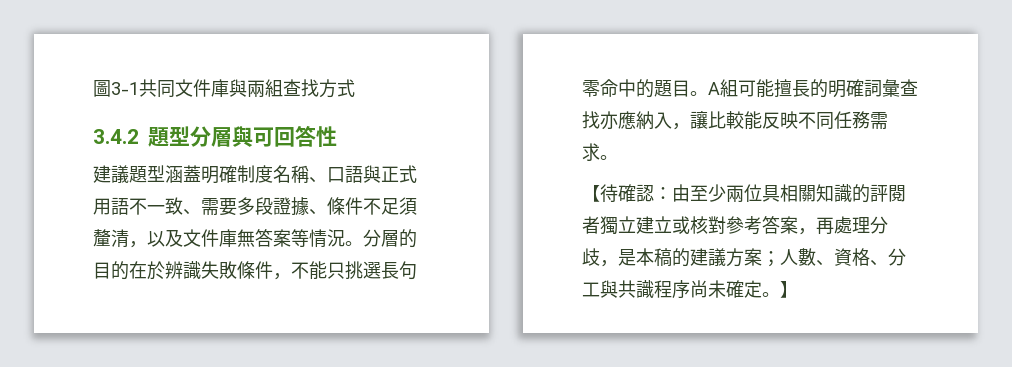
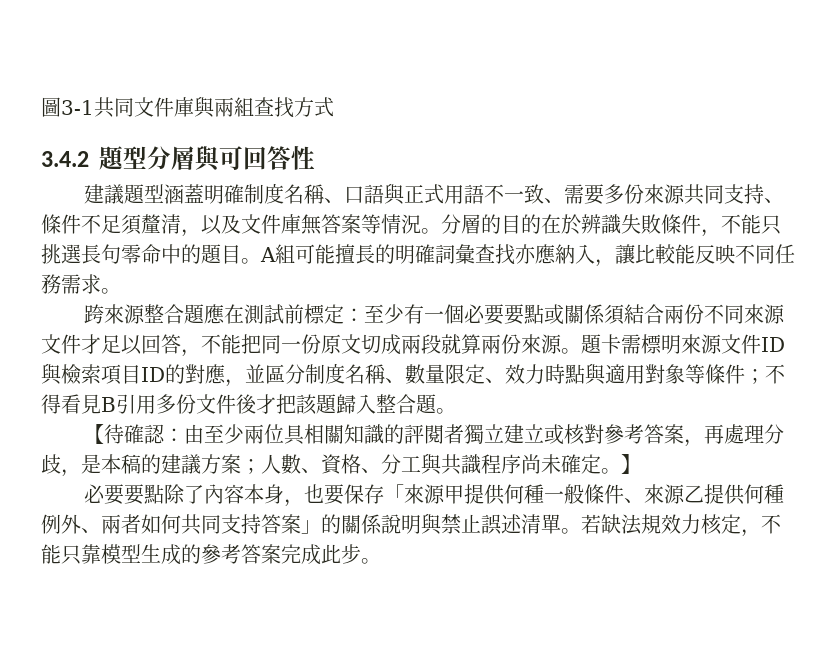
[255,197,309,216] 段證據 -> [623,184,764,205] 份來源共同支持
(618, 157) none -> [83,304,785,325] [41,334,785,357] [41,363,785,387] [41,394,456,415] // 跨來源整合題應在測試前標定：至少有一個必要要點或關係須結合兩份不同來源文件才足以回答，不能把同一份原文切成兩段就算兩份來源。題卡需標明來源文件ID與檢索項目ID的對應，並區分制度名稱、數量限定、效力時點與適用對象等條件；不得看見B引用多份文件後才把該題歸入整合題。
(798, 289) none -> [83,484,784,507] [41,513,781,537] [41,544,381,565] // 必要要點除了內容本身，也要保存「來源甲提供何種一般條件、來源乙提供何種例外、兩者如何共同支持答案」的關係說明與禁止誤述清單。若缺法規效力核定，不能只靠模型生成的參考答案完成此步。

